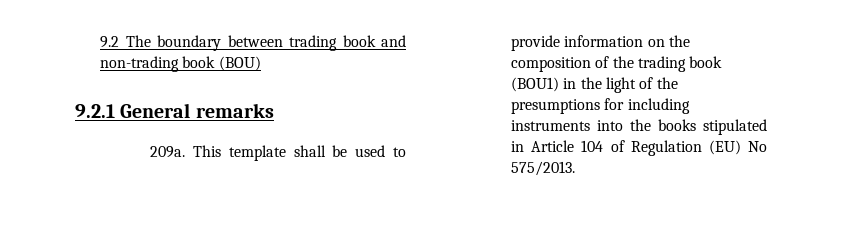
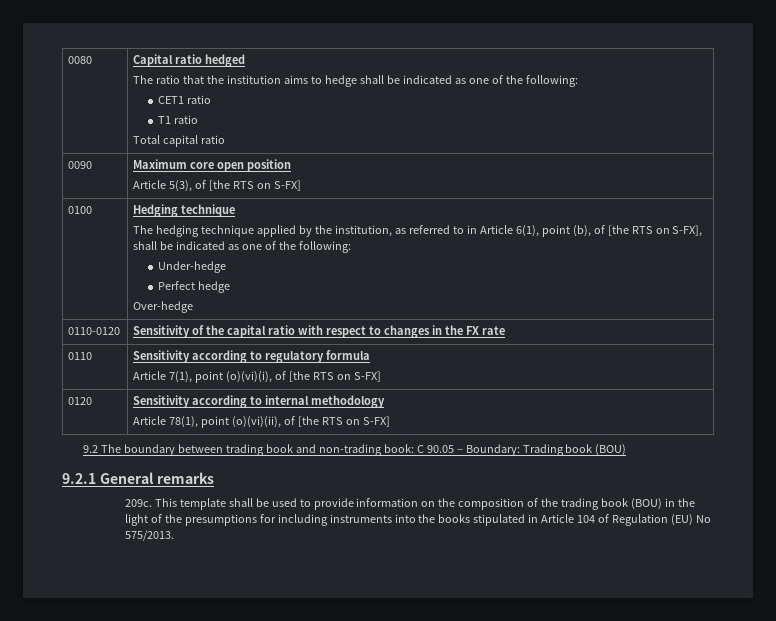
(100, 42) none -> [68,56,93,64] [133,54,245,67] [133,75,578,87] [157,95,211,104] [157,115,198,124] [133,135,225,147] [68,161,93,169] [133,159,291,172] [133,180,301,192] [68,206,93,214] [133,204,236,217] [133,225,703,237] [133,241,351,253] [157,261,226,273] [157,281,230,293] [133,301,194,313] [68,327,121,335] [133,325,505,338] [68,352,93,360] [133,350,370,363] [133,371,381,383] [68,397,93,405] [133,395,385,408] [133,416,390,428] 0080 | Capital ratio hedged // The ratio that the institution aims to hedge shall be indicated as one of the following: // CET1 ratio // T1 ratio // Total capital ratio // 0090 | Maximum core open position // Article 5(3), of [the RTS on S-FX] // 0100 | Hedging technique // The hedging technique applied by the institution, as referred to in Article 6(1), point (b), of [the RTS on S-FX], shall be indicated as one of the following: // Under-hedge // Perfect hedge // Over-hedge // 0110-0120 | Sensitivity of the capital ratio with respect to changes in the FX rate // 0110 | Sensitivity according to regulatory formula // Article 7(1), point (o)(vi)(i), of [the RTS on S-FX] // 0120 | Sensitivity according to internal methodology // Article 78(1), point (o)(vi)(ii), of [the RTS on S-FX] //
(180, 64) none -> [383,444,564,456] book: C 90.05 – Boundary: Trading
[150,146,186,158] 209a. -> [124,499,152,507] 209c.
[511,77,560,92] (BOU1) -> [631,498,663,510] (BOU)

